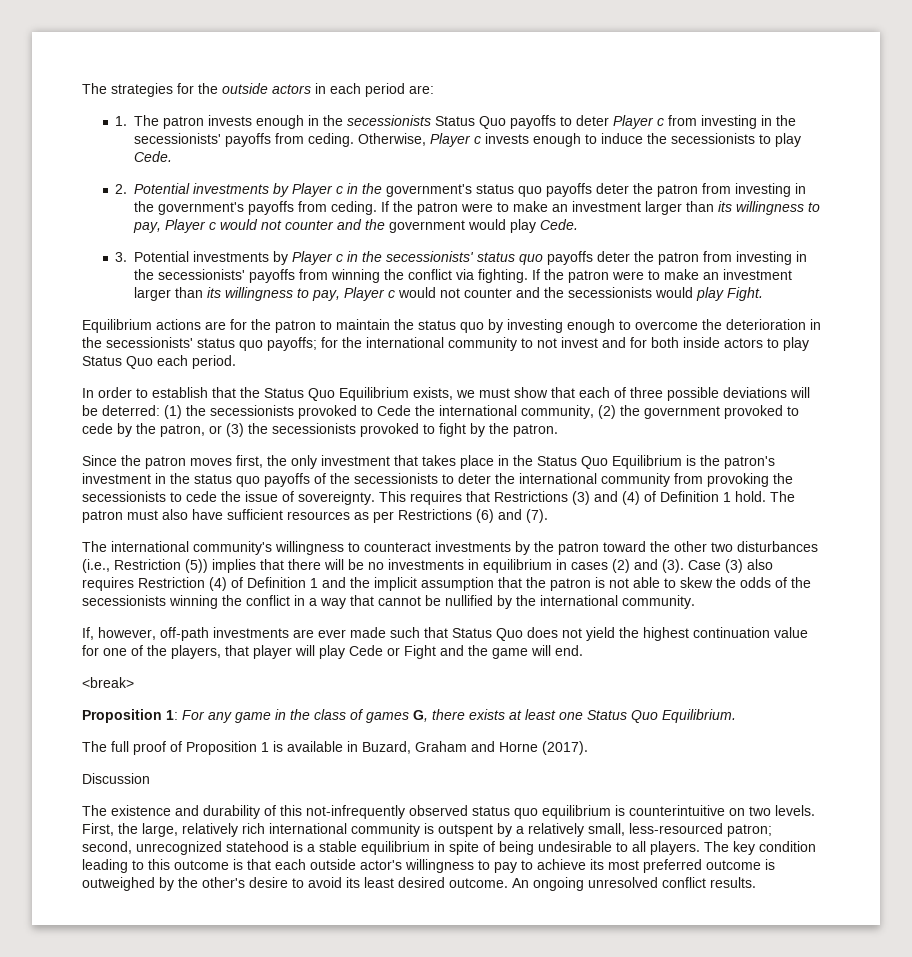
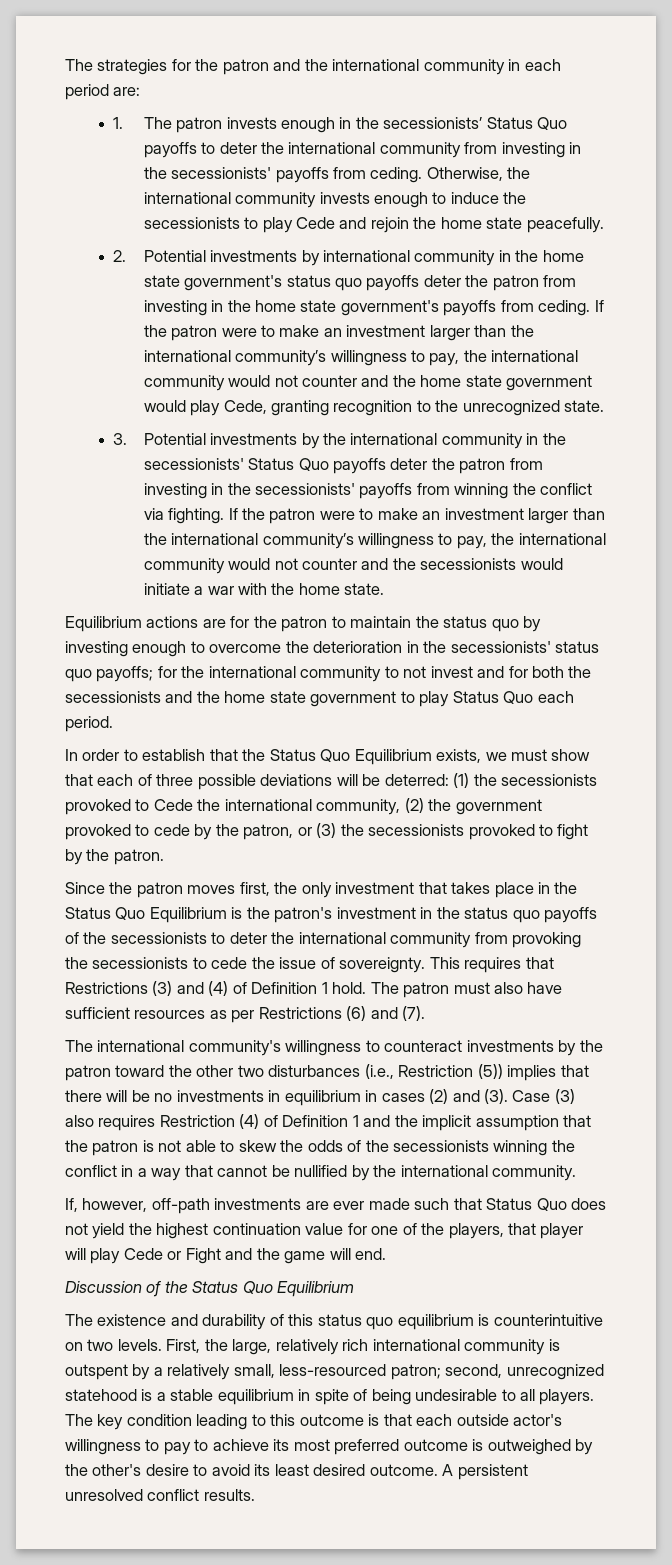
[222,83,311,94] outside actors -> [222,59,505,75] patron and the international community
[347,115,432,126] secessionists -> [383,117,483,129] secessionists’
[613,115,665,129] Player c -> [260,142,461,158] the international community
[430,133,482,147] Player c -> [507,167,531,179] [143,192,317,208] the international community
[134,151,173,162] [115,183,383,197] Cede. // 2. Potential investments by Player c in the -> [295,217,604,233] [113,250,584,266] [143,275,180,287] Cede and rejoin the home state peacefully. // 2. Potential investments by international community in the home state
(155, 206) none -> [254,300,337,312] home state
[718,201,821,215] [133,219,386,233] its willingness to pay, Player c would not counter and the -> [510,325,534,337] [143,350,579,366] [143,375,502,391] the international community’s willingness to pay, the international community would not counter and the home state
[540,219,579,230] Cede. -> [223,400,605,416] Cede, granting recognition to the unrecognized state.
[292,251,544,265] Player c in the secessionists' status quo -> [322,433,566,449] [143,458,329,471] the international community in the secessionists' Status Quo
[207,287,396,301] its willingness to pay, Player c -> [143,533,606,549] [143,558,225,574] the international community’s willingness to pay, the international community
[696,287,764,301] play Fight. -> [143,583,385,595] initiate a war with the home state.
[683,337,763,348] inside actors -> [568,666,592,678] [65,691,397,707] the secessionists and the home state government
[82,677,134,688] [82,709,736,723] [82,741,588,755] [82,773,150,784] <break> // Proposition 1: For any game in the class of games G, there exists at least one Status Quo Equilibrium. // The full proof of Proposition 1 is available in Buzard, Graham and Horne (2017). // Discussion -> [65,1281,355,1297] Discussion of the Status Quo Equilibrium
[306,805,468,819] not-infrequently observed -> (314, 1320) none
[512,877,584,891] An ongoing -> [442,1464,528,1480] A persistent

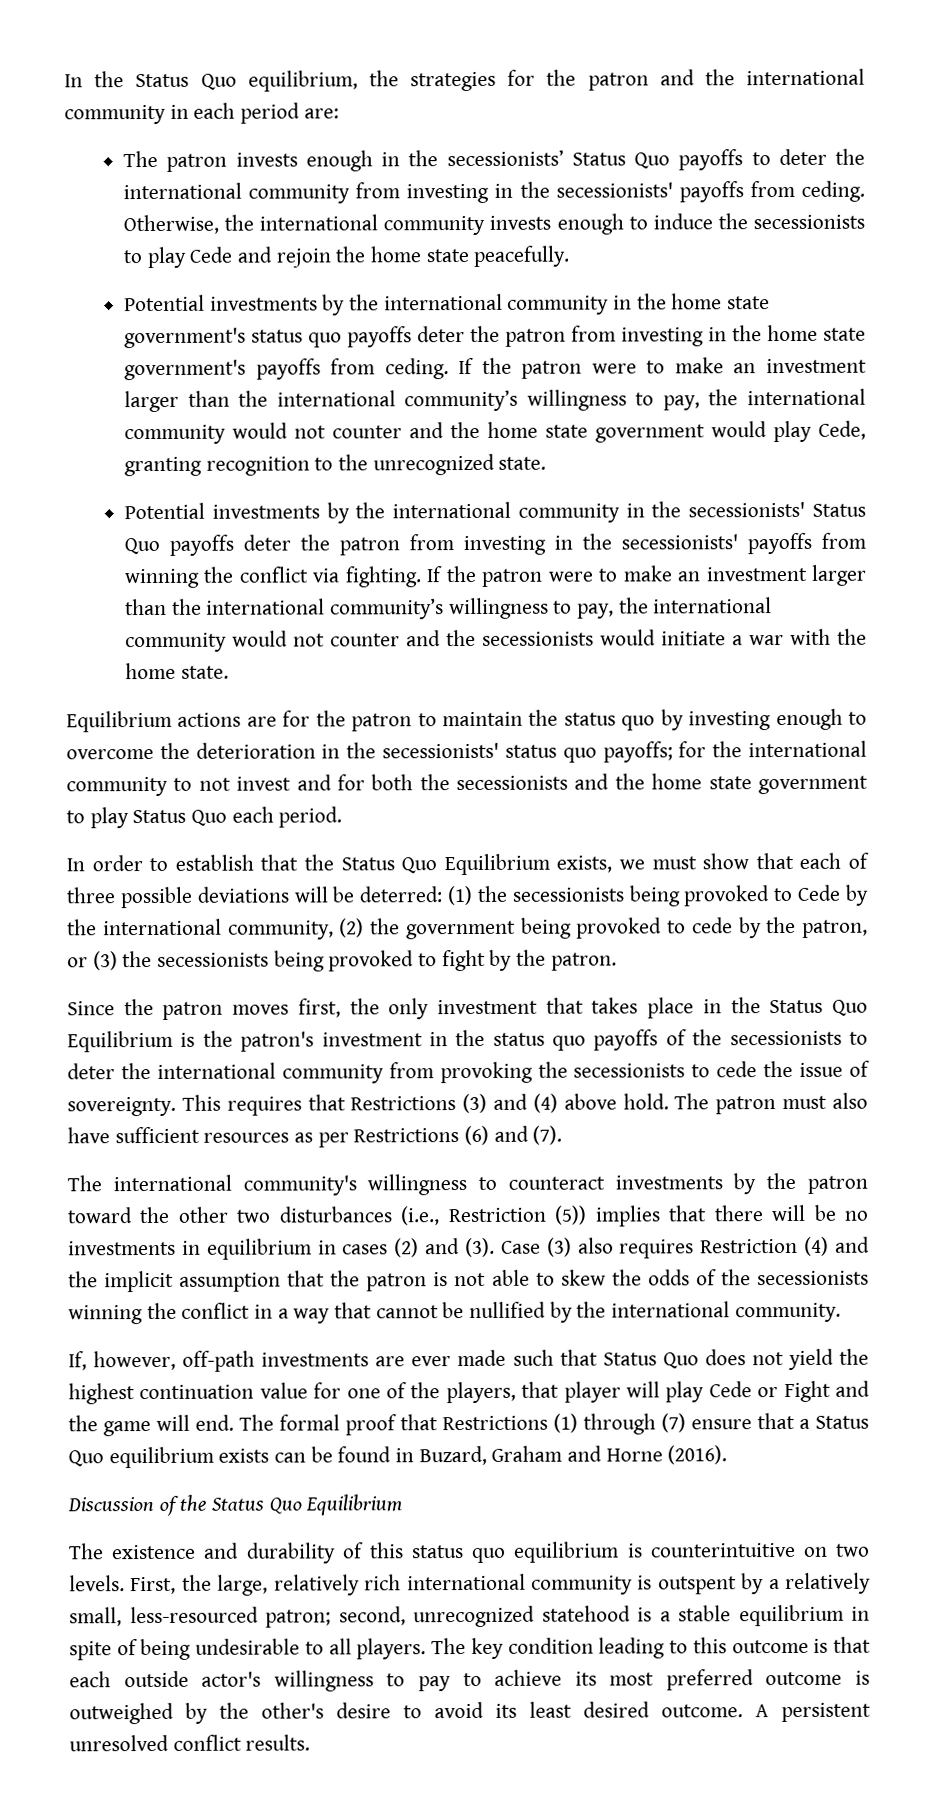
[65,59,93,71] The -> [64,70,399,92] In the Status Quo equilibrium, the
[113,117,124,129] 1. -> (339, 113) none
[113,250,320,266] 2. Potential investments by -> [124,294,380,316] Potential investments by the
[113,433,128,445] 3. -> (547, 463) none
(598, 780) none -> [628,885,681,907] being
(193, 805) none -> [845,884,869,906] by
(542, 807) none -> [520,917,572,939] being
(465, 830) none -> [273,950,325,972] being
[232,982,328,994] of Definition 1 -> [563,1093,617,1110] above
[263,1115,359,1127] of Definition 1 -> (830, 1246) none
(387, 1254) none -> [239,1412,869,1436] [68,1445,728,1469] The formal proof that Restrictions (1) through (7) ensure that a Status Quo equilibrium exists can be found in Buzard, Graham and Horne (2016).

